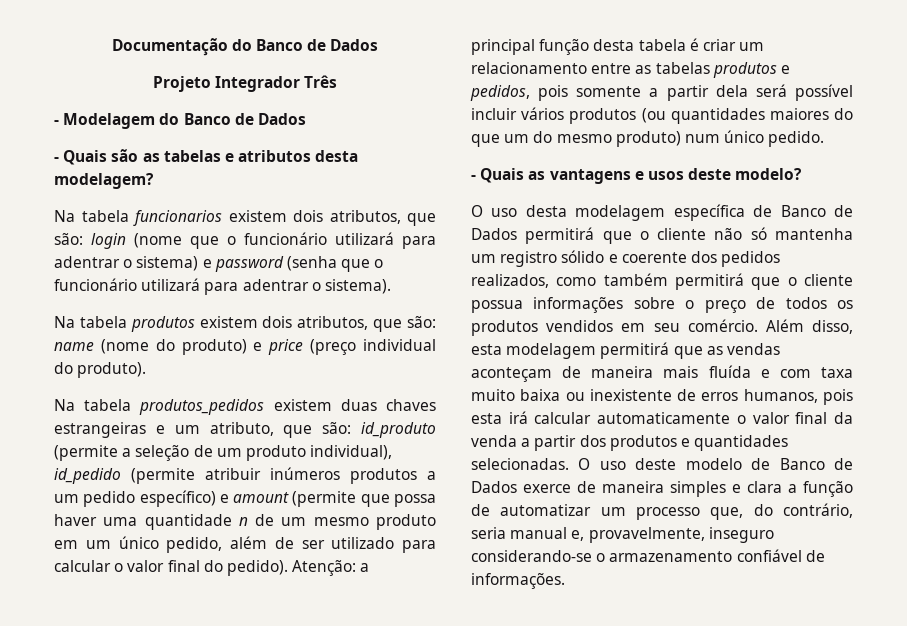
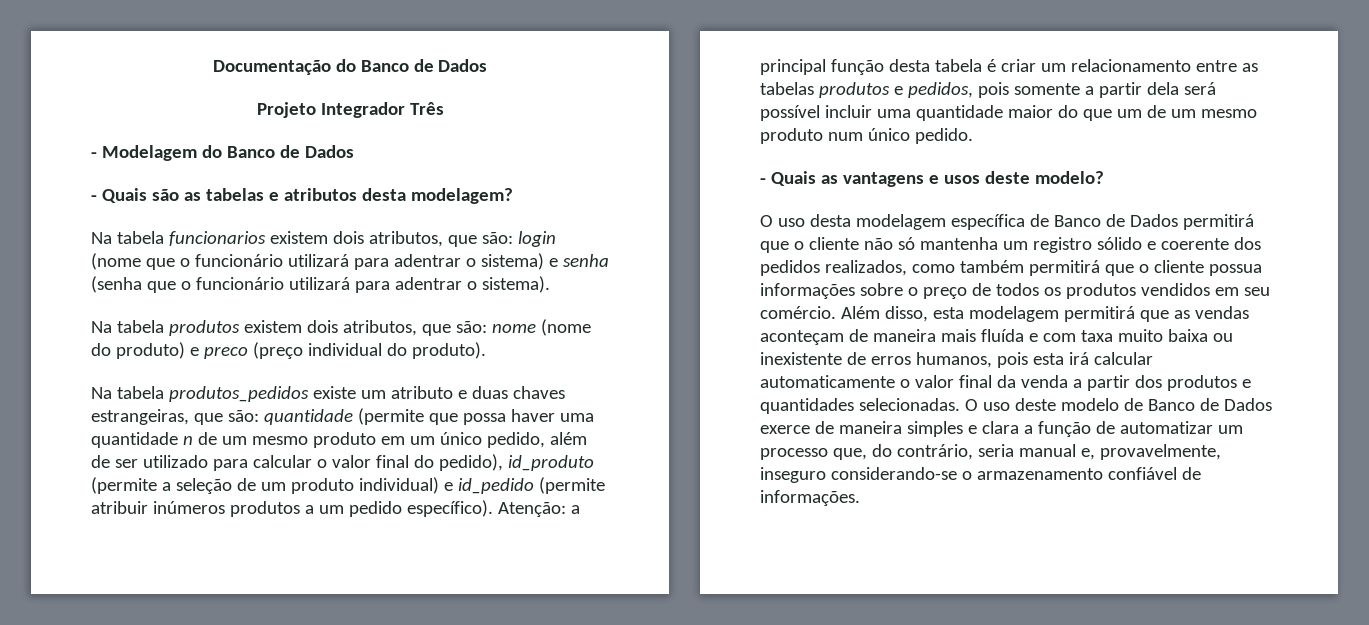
[214,256,284,272] password -> [562,254,609,267] senha
[54,342,94,351] name -> [491,324,536,333] nome
[268,339,304,355] price -> [203,346,248,359] preco
[273,399,436,411] [54,422,436,438] [54,445,393,461] [54,467,436,484] [54,490,290,507] existem duas chaves estrangeiras e um atributo, que são: id_produto (permite a seleção de um produto individual), id_pedido (permite atribuir inúmeros produtos a um pedido específico) e amount -> [312,386,565,399] [91,409,353,425] existe um atributo e duas chaves estrangeiras, que são: quantidade
[226,560,288,576] pedido). -> [438,454,594,471] [91,477,605,494] [91,500,493,517] pedido), id_produto (permite a seleção de um produto individual) e id_pedido (permite atribuir inúmeros produtos a um pedido específico).
[521,107,853,124] [471,131,681,147] vários produtos (ou quantidades maiores do que um do mesmo produto) -> [876,105,1257,121] [760,128,823,144] uma quantidade maior do que um de um mesmo produto

